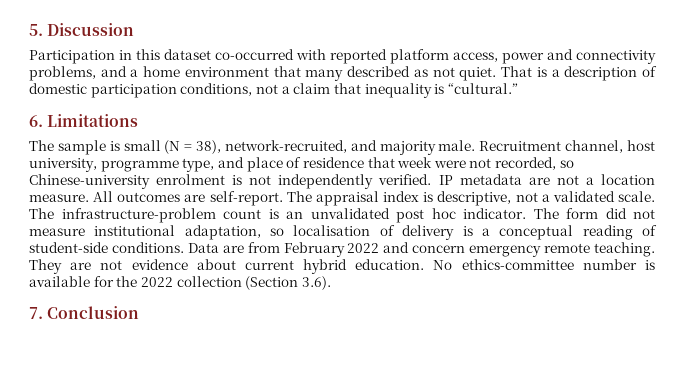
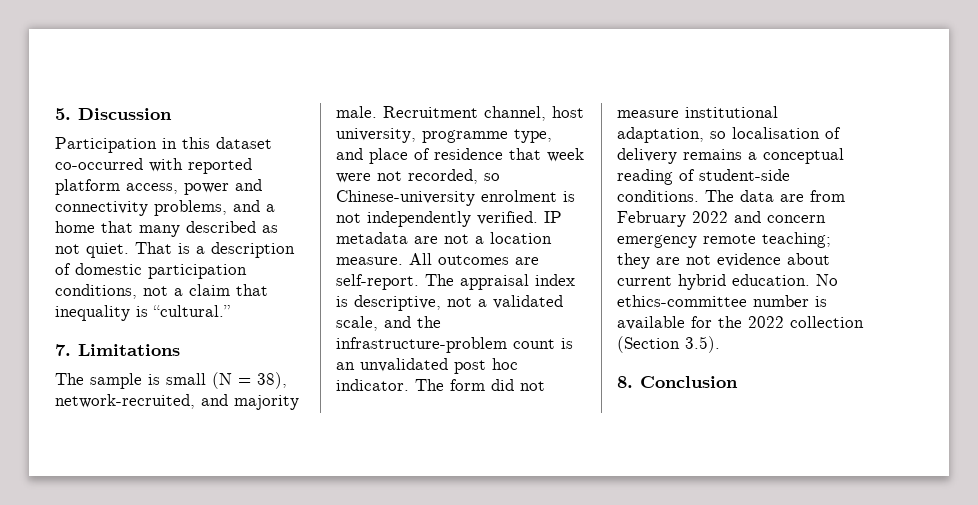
[184,67,269,77] environment -> (95, 227) none
[29,115,43,127] 6. -> [55,344,71,356] 7.
[618,191,655,202] [29,208,54,219] scale. The -> [336,316,441,331] scale, and the
[462,226,473,236] is -> [683,149,742,160] remains
[187,243,219,253] Data -> [705,190,774,202] The data
[594,242,655,257] [29,259,62,274] teaching. They -> [762,232,831,248] [617,253,650,269] teaching; they
[301,276,331,290] [29,307,43,319] 3.6). // 7. -> [685,336,720,353] [617,376,633,388] 3.5). // 8.

